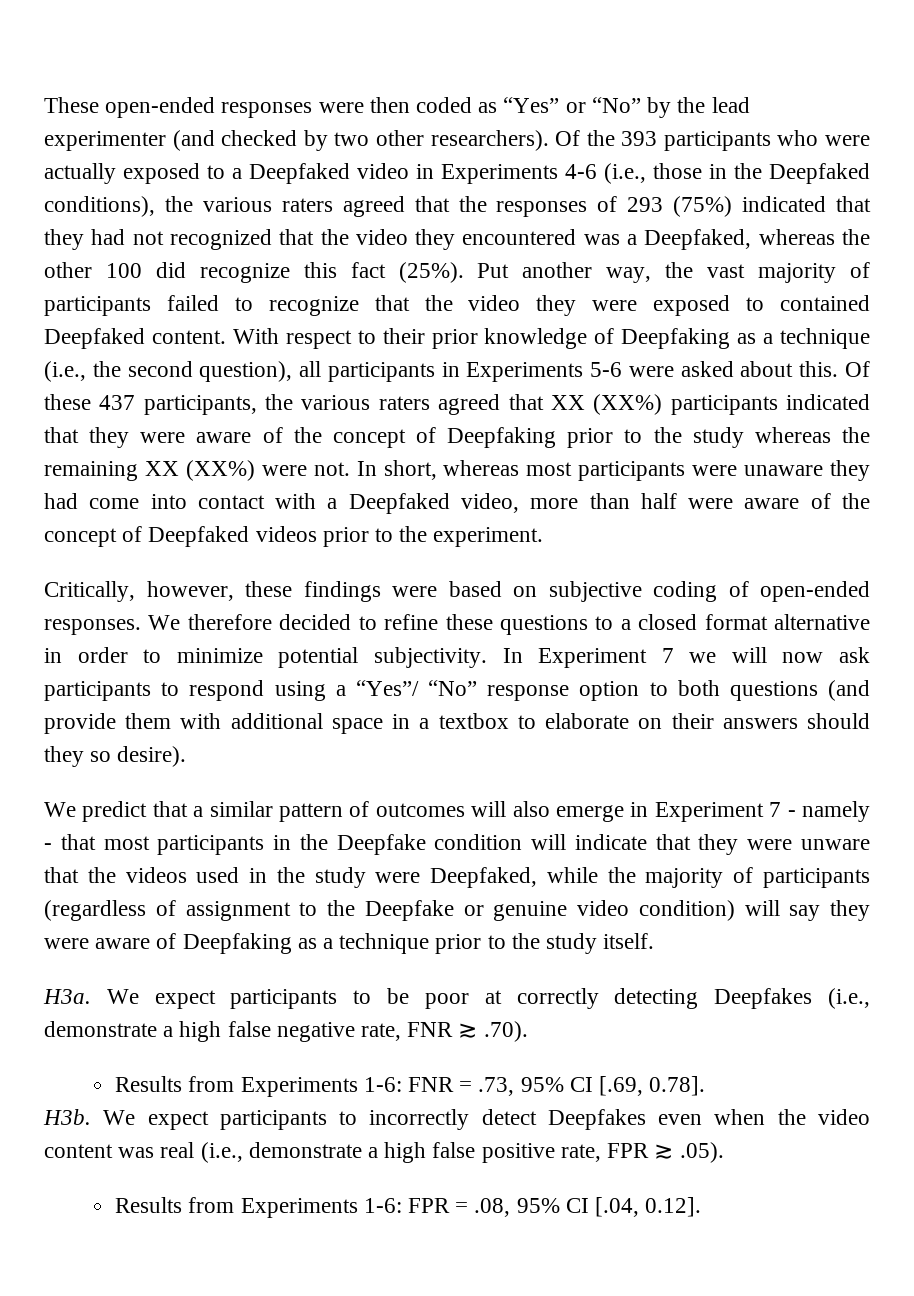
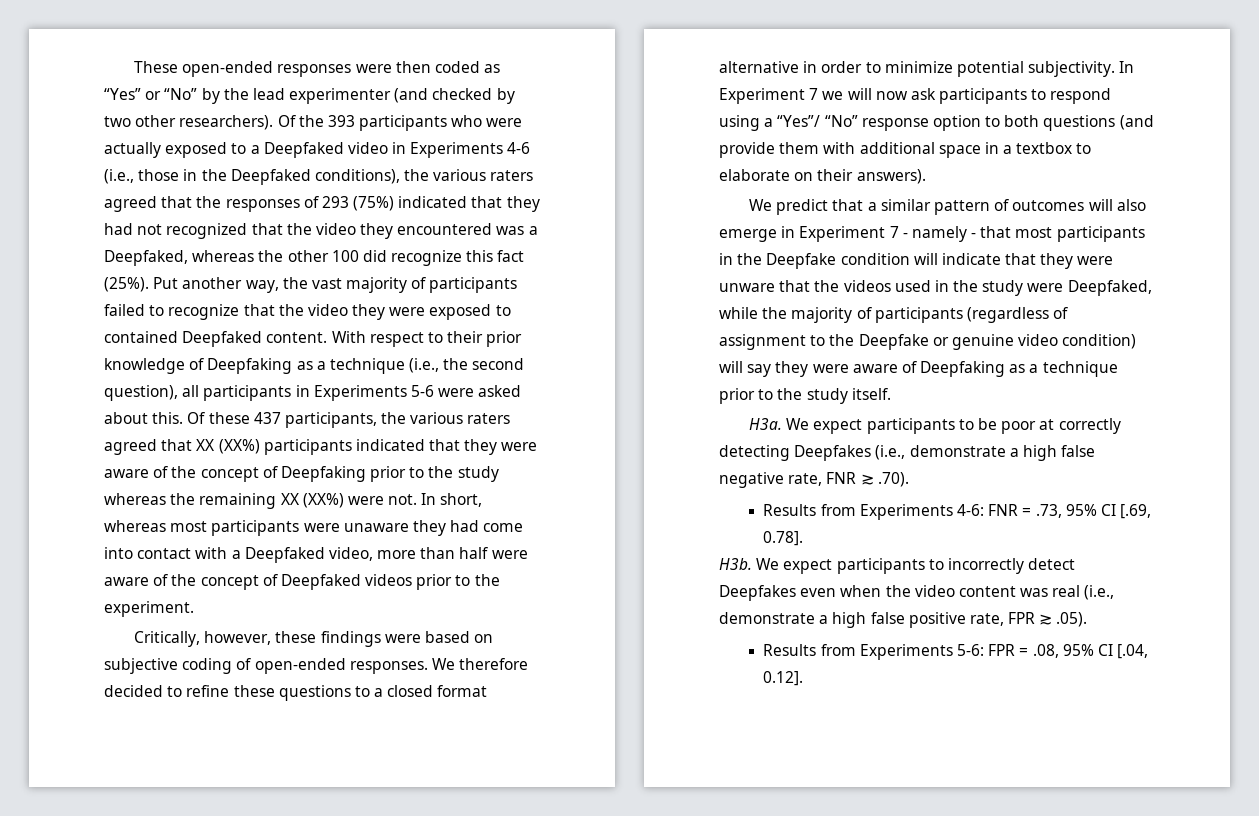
[722,713,871,729] [44,746,187,767] answers should they so desire). -> [856,169,926,184] answers).
[363,1077,402,1092] 1-6: -> [956,504,984,516] 4-6:
[363,1198,402,1213] 1-6: -> [956,644,984,656] 5-6:

